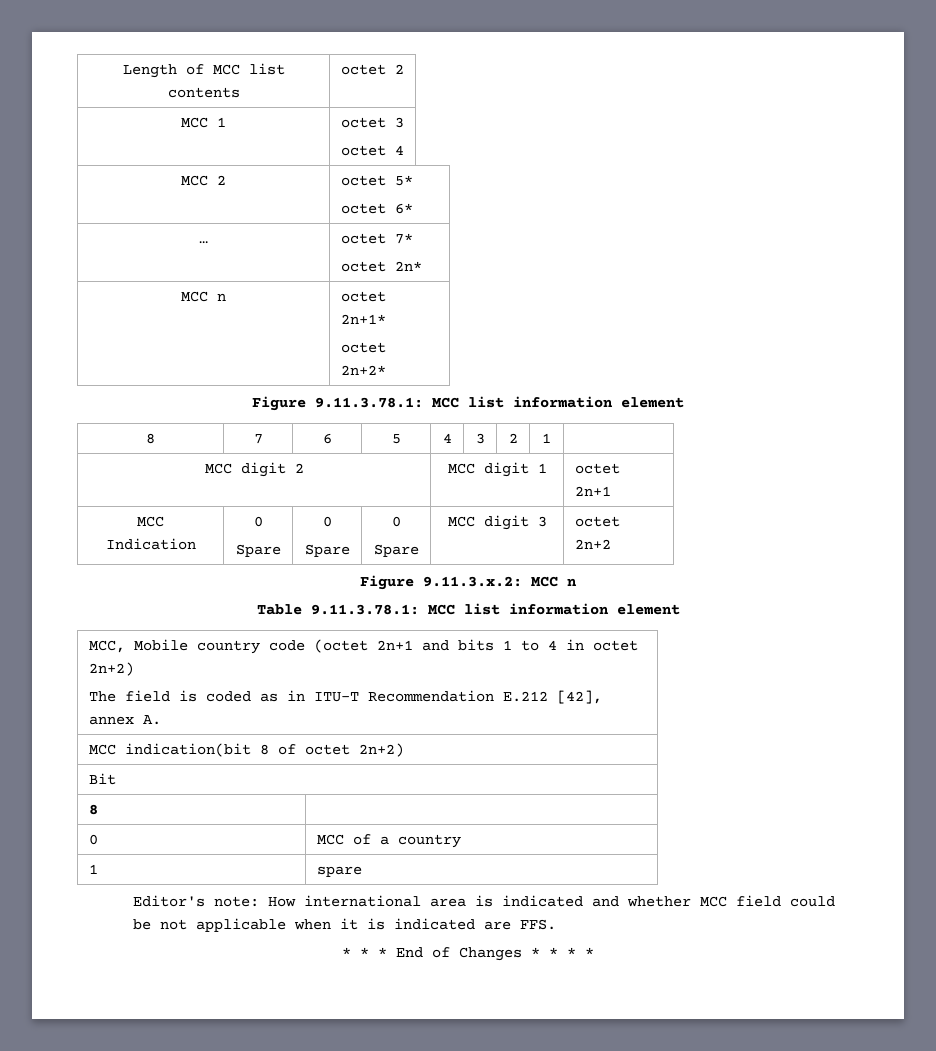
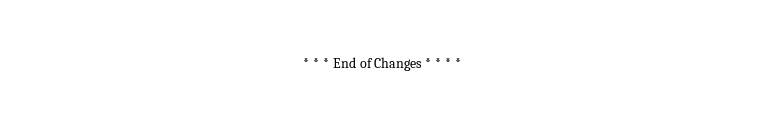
[122,63,285,78] [167,87,240,98] [340,64,404,75] [181,117,226,128] [340,117,404,128] [340,145,404,156] [181,175,226,186] [340,175,413,186] [340,203,413,214] [199,241,208,244] [340,233,413,244] [340,261,422,272] [181,291,226,302] [340,291,386,302] [340,314,386,324] [340,342,386,353] [340,365,386,375] [252,396,684,411] [146,433,155,444] [253,434,263,444] [322,433,332,444] [391,434,401,444] [442,433,452,443] [475,433,485,444] [508,433,518,443] [542,433,551,443] [204,462,304,477] [447,462,547,477] [574,463,620,474] [574,486,611,496] [137,516,164,527] [105,538,196,550] [253,516,263,527] [235,544,281,557] [322,516,332,527] [304,544,350,557] [391,516,401,527] [373,544,419,557] [447,515,547,530] [574,516,620,527] [574,539,611,549] [360,575,577,590] [256,603,680,615] [88,639,638,654] [88,662,134,676] [88,690,602,704] [88,715,161,725] [88,743,404,757] [88,773,116,785] [88,804,98,815] [88,834,98,845] [316,834,461,848] [88,864,98,874] [316,866,362,877] [133,895,836,907] [133,918,557,932] Length of MCC list contents | octet 2 // MCC 1 | octet 3 // octet 4 // MCC 2 | octet 5* // octet 6* // … | octet 7* // octet 2n* // MCC n | octet 2n+1* // octet 2n+2* // Figure 9.11.3.78.1: MCC list information element // 8 | 7 | 6 | 5 | 4 | 3 | 2 | 1 | // MCC digit 2 | MCC digit 1 | octet 2n+1 // MCC Indication | 0 // Spare | 0 // Spare | 0 // Spare | MCC digit 3 | octet 2n+2 // Figure 9.11.3.x.2: MCC n // Table 9.11.3.78.1: MCC list information element // MCC, Mobile country code (octet 2n+1 and bits 1 to 4 in octet 2n+2) // The field is coded as in ITU-T Recommendation E.212 [42], annex A. // MCC indication(bit 8 of octet 2n+2) // Bit // 8 | // 0 | MCC of a country // 1 | spare // Editor's note: How international area is indicated and whether MCC field could be not applicable when it is indicated are FFS. // -> (303, 63) none

